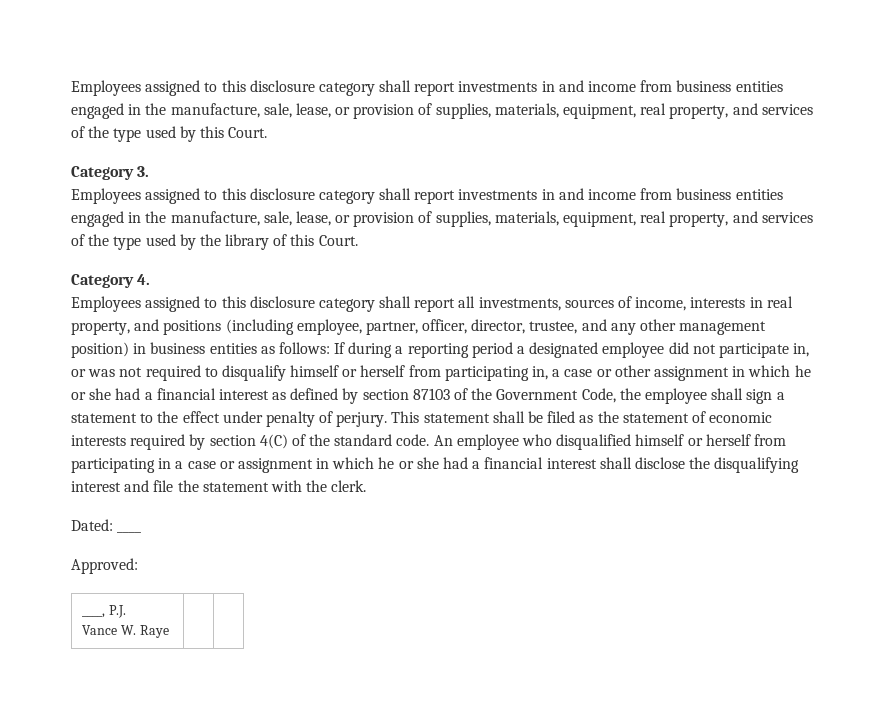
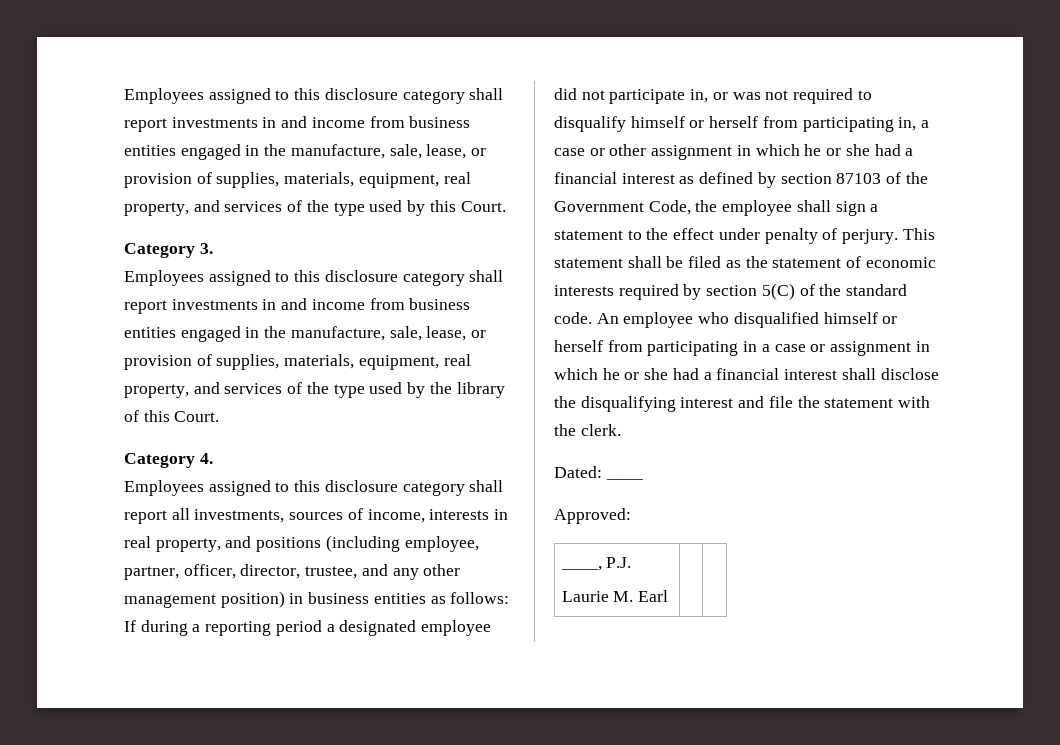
[259,434,288,449] 4(C) -> [761,283,795,300] 5(C)
[82,625,169,638] Vance W. Raye -> [561,590,668,602] Laurie M. Earl

